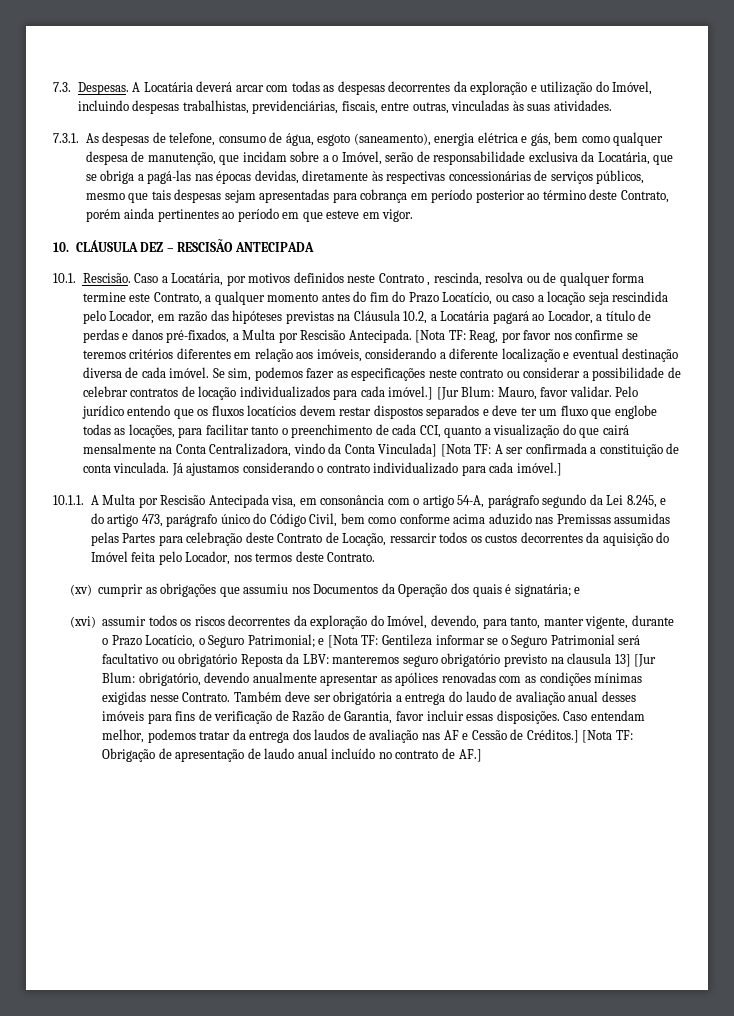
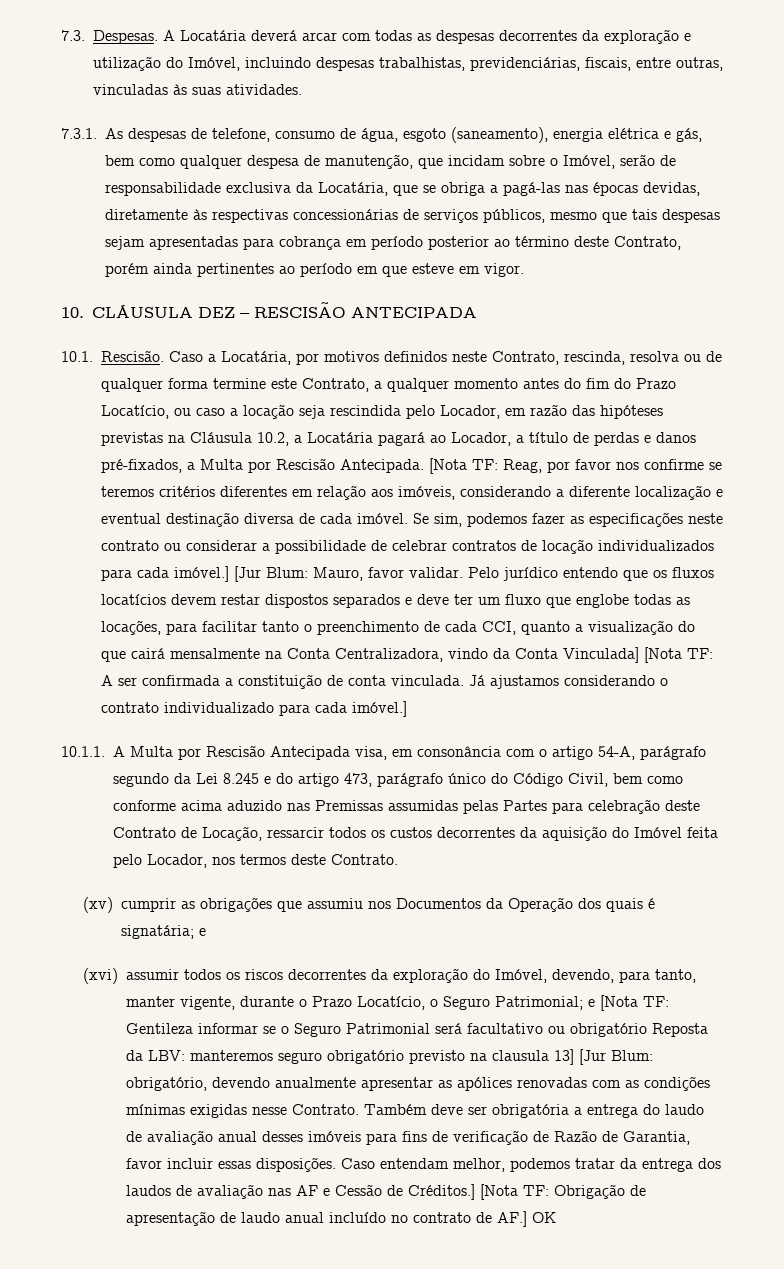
[322,155,329,162] a -> (545, 160) none
[378,273,431,286] Contrato , -> [492,351,559,365] Contrato,
[626,495,657,508] 8.245, -> [223,773,259,784] 8.245
(482, 755) none -> [531,1212,556,1223] OK

